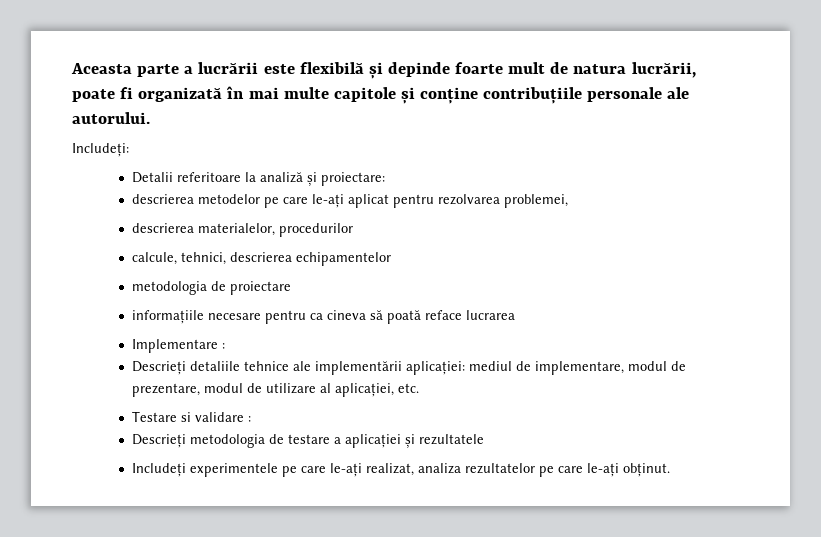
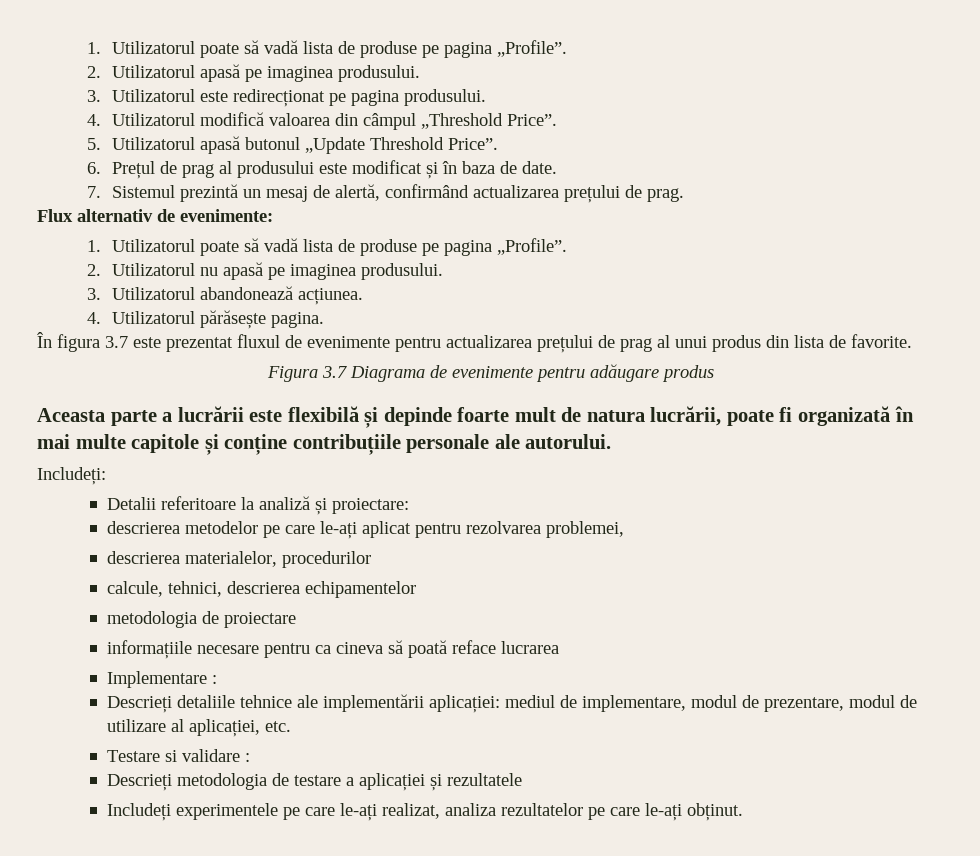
(71, 68) none -> [86,40,567,58] [86,64,420,82] [86,89,486,107] [86,112,557,130] [86,136,498,154] [86,160,557,179] [86,184,684,203] [37,209,273,222] [86,238,567,256] [86,262,443,280] [86,286,363,305] [86,310,324,329] [37,332,912,353] [267,364,714,382] 1. Utilizatorul poate să vadă lista de produse pe pagina „Profile”. // 2. Utilizatorul apasă pe imaginea produsului. // 3. Utilizatorul este redirecționat pe pagina produsului. // 4. Utilizatorul modifică valoarea din câmpul „Threshold Price”. // 5. Utilizatorul apasă butonul „Update Threshold Price”. // 6. Prețul de prag al produsului este modificat și în baza de date. // 7. Sistemul prezintă un mesaj de alertă, confirmând actualizarea prețului de prag. // Flux alternativ de evenimente: // 1. Utilizatorul poate să vadă lista de produse pe pagina „Profile”. // 2. Utilizatorul nu apasă pe imaginea produsului. // 3. Utilizatorul abandonează acțiunea. // 4. Utilizatorul părăsește pagina. // În figura 3.7 este prezentat fluxul de evenimente pentru actualizarea prețului de prag al unui produs din lista de favorite. // Figura 3.7 Diagrama de evenimente pentru adăugare produs //

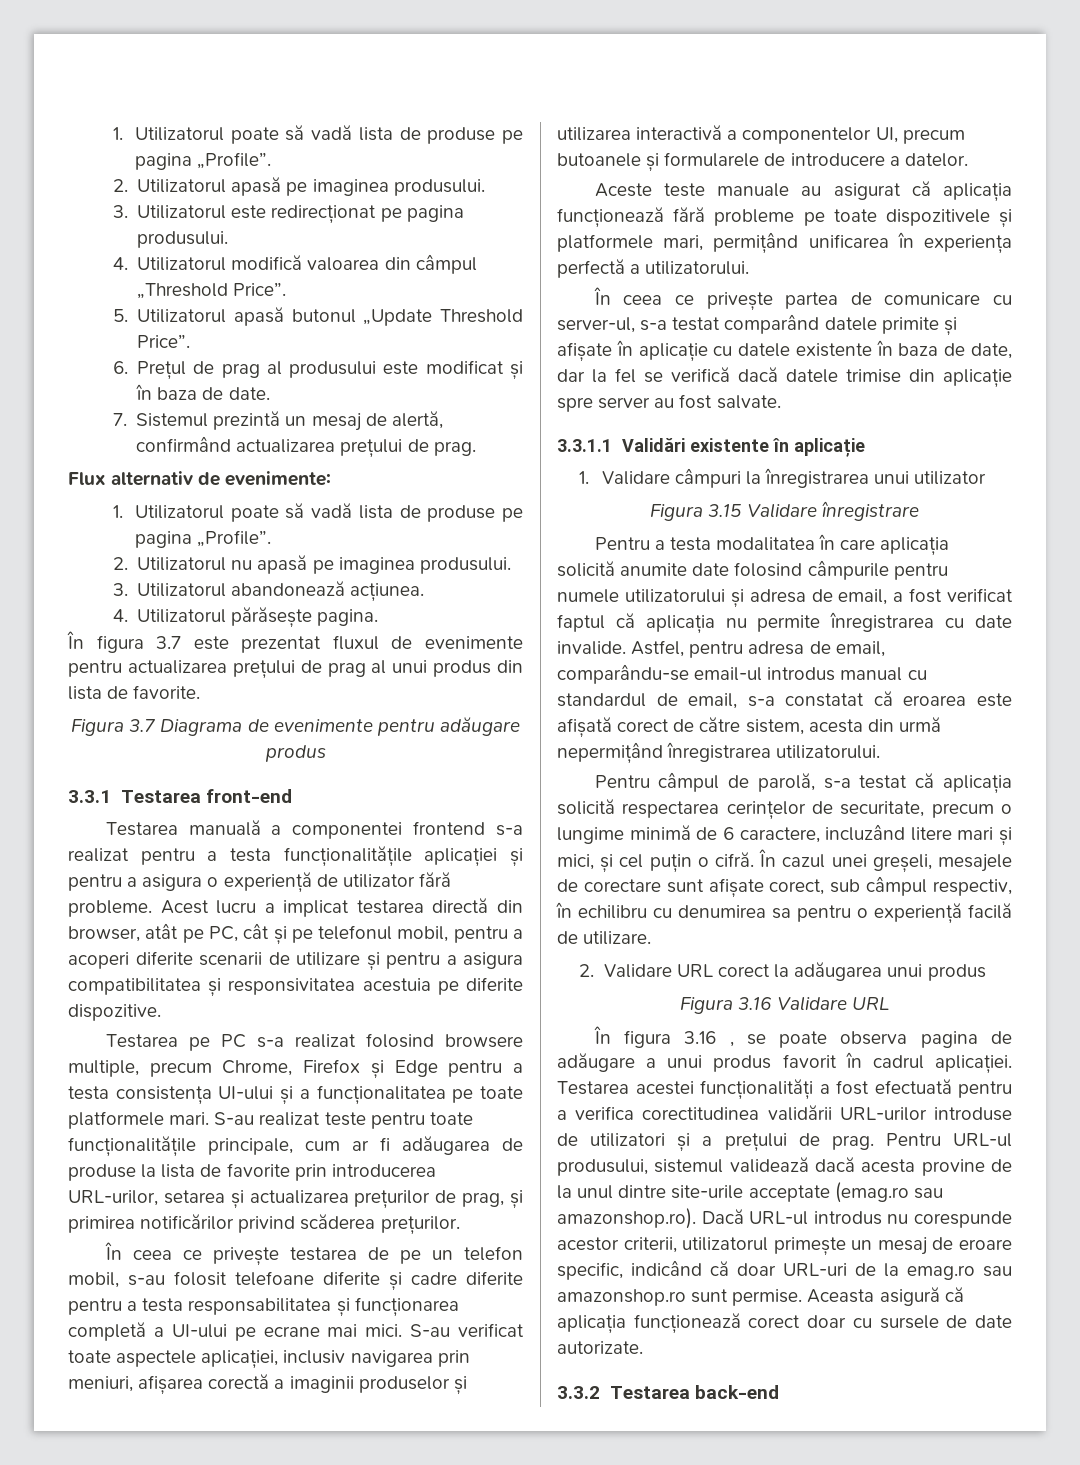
[37,406,914,428] [37,434,612,455] [37,467,106,485] [107,496,410,515] [107,521,625,539] [107,551,372,568] [107,581,417,598] [107,611,297,628] [107,640,560,659] [107,671,218,688] [107,694,918,713] [107,719,292,737] [107,749,251,762] [107,773,523,791] [107,803,744,821] Aceasta parte a lucrării este flexibilă și depinde foarte mult de natura lucrării, poate fi organizată în mai multe capitole și conține contribuțiile personale ale autorului. // Includeți: // Detalii referitoare la analiză și proiectare: // descrierea metodelor pe care le-ați aplicat pentru rezolvarea problemei, // descrierea materialelor, procedurilor // calcule, tehnici, descrierea echipamentelor // metodologia de proiectare // informațiile necesare pentru ca cineva să poată reface lucrarea // Implementare : // Descrieți detaliile tehnice ale implementării aplicației: mediul de implementare, modul de prezentare, modul de utilizare al aplicației, etc. // Testare si validare : // Descrieți metodologia de testare a aplicației și rezultatele // Includeți experimentele pe care le-ați realizat, analiza rezultatelor pe care le-ați obținut. -> [68,789,292,803] [105,820,523,839] [68,846,523,867] [68,872,451,893] [68,898,523,917] [68,923,523,945] [68,951,523,971] [68,977,523,997] [68,1004,161,1021] [105,1033,523,1051] [68,1059,523,1079] [68,1085,523,1105] [68,1111,473,1129] [68,1136,523,1157] [68,1163,436,1181] [68,1190,524,1209] [68,1214,460,1235] [104,1242,523,1266] [68,1271,523,1291] [68,1297,459,1317] [68,1322,524,1341] [68,1350,470,1369] [68,1374,467,1395] [557,125,965,144] [557,152,968,172] [594,181,1013,202] [557,207,1013,228] [557,232,1012,254] [557,259,750,278] [593,287,1012,311] [557,314,957,336] [557,340,1012,362] [557,367,1012,388] [557,394,781,412] [557,438,865,457] [579,468,987,488] [650,501,919,521] [594,534,950,556] [557,560,948,580] [557,588,1013,608] [557,612,1013,634] [557,640,885,658] [557,664,927,684] [557,691,1012,709] [557,717,941,738] [557,742,881,764] [594,772,1012,794] [557,799,1012,820] [557,824,1012,846] [557,849,1012,873] [557,876,1013,898] [556,902,1012,924] [557,931,652,945] [579,962,986,981] [680,996,889,1014] [593,1026,1012,1048] [557,1052,1012,1074] [557,1079,1012,1100] [557,1105,1012,1121] [557,1133,1012,1152] [557,1157,1012,1176] [557,1182,943,1203] [557,1208,1012,1229] [557,1237,1012,1256] [557,1260,1012,1280] [557,1287,964,1306] [557,1313,1012,1334] [557,1341,643,1354] [557,1385,779,1399] 3.3.1 Testarea front-end // Testarea manuală a componentei frontend s-a realizat pentru a testa funcționalitățile aplicației și pentru a asigura o experiență de utilizator fără probleme. Acest lucru a implicat testarea directă din browser, atât pe PC, cât și pe telefonul mobil, pentru a acoperi diferite scenarii de utilizare și pentru a asigura compatibilitatea și responsivitatea acestuia pe diferite dispozitive. // Testarea pe PC s-a realizat folosind browsere multiple, precum Chrome, Firefox și Edge pentru a testa consistența UI-ului și a funcționalitatea pe toate platformele mari. S-au realizat teste pentru toate funcționalitățile principale, cum ar fi adăugarea de produse la lista de favorite prin introducerea URL-urilor, setarea și actualizarea prețurilor de prag, și primirea notificărilor privind scăderea prețurilor. // În ceea ce privește testarea de pe un telefon mobil, s-au folosit telefoane diferite și cadre diferite pentru a testa responsabilitatea și funcționarea completă a UI-ului pe ecrane mai mici. S-au verificat toate aspectele aplicației, inclusiv navigarea prin meniuri, afișarea corectă a imaginii produselor și utilizarea interactivă a componentelor UI, precum butoanele și formularele de introducere a datelor. // Aceste teste manuale au asigurat că aplicația funcționează fără probleme pe toate dispozitivele și platformele mari, permițând unificarea în experiența perfectă a utilizatorului. // În ceea ce privește partea de comunicare cu server-ul, s-a testat comparând datele primite și afișate în aplicație cu datele existente în baza de date, dar la fel se verifică dacă datele trimise din aplicație spre server au fost salvate. // 3.3.1.1 Validări existente în aplicație // 1. Validare câmpuri la înregistrarea unui utilizator // Figura 3.15 Validare înregistrare // Pentru a testa modalitatea în care aplicația solicită anumite date folosind câmpurile pentru numele utilizatorului și adresa de email, a fost verificat faptul că aplicația nu permite înregistrarea cu date invalide. Astfel, pentru adresa de email, comparându-se email-ul introdus manual cu standardul de email, s-a constatat că eroarea este afișată corect de către sistem, acesta din urmă nepermițând înregistrarea utilizatorului. // Pentru câmpul de parolă, s-a testat că aplicația solicită respectarea cerințelor de securitate, precum o lungime minimă de 6 caractere, incluzând litere mari și mici, și cel puțin o cifră. În cazul unei greșeli, mesajele de corectare sunt afișate corect, sub câmpul respectiv, în echilibru cu denumirea sa pentru o experiență facilă de utilizare. // 2. Validare URL corect la adăugarea unui produs // Figura 3.16 Validare URL // În figura 3.16 , se poate observa pagina de adăugare a unui produs favorit în cadrul aplicației. Testarea acestei funcționalități a fost efectuată pentru a verifica corectitudinea validării URL-urilor introduse de utilizatori și a prețului de prag. Pentru URL-ul produsului, sistemul validează dacă acesta provine de la unul dintre site-urile acceptate (emag.ro sau amazonshop.ro). Dacă URL-ul introdus nu corespunde acestor criterii, utilizatorul primește un mesaj de eroare specific, indicând că doar URL-uri de la emag.ro sau amazonshop.ro sunt permise. Aceasta asigură că aplicația funcționează corect doar cu sursele de date autorizate. // 3.3.2 Testarea back-end

